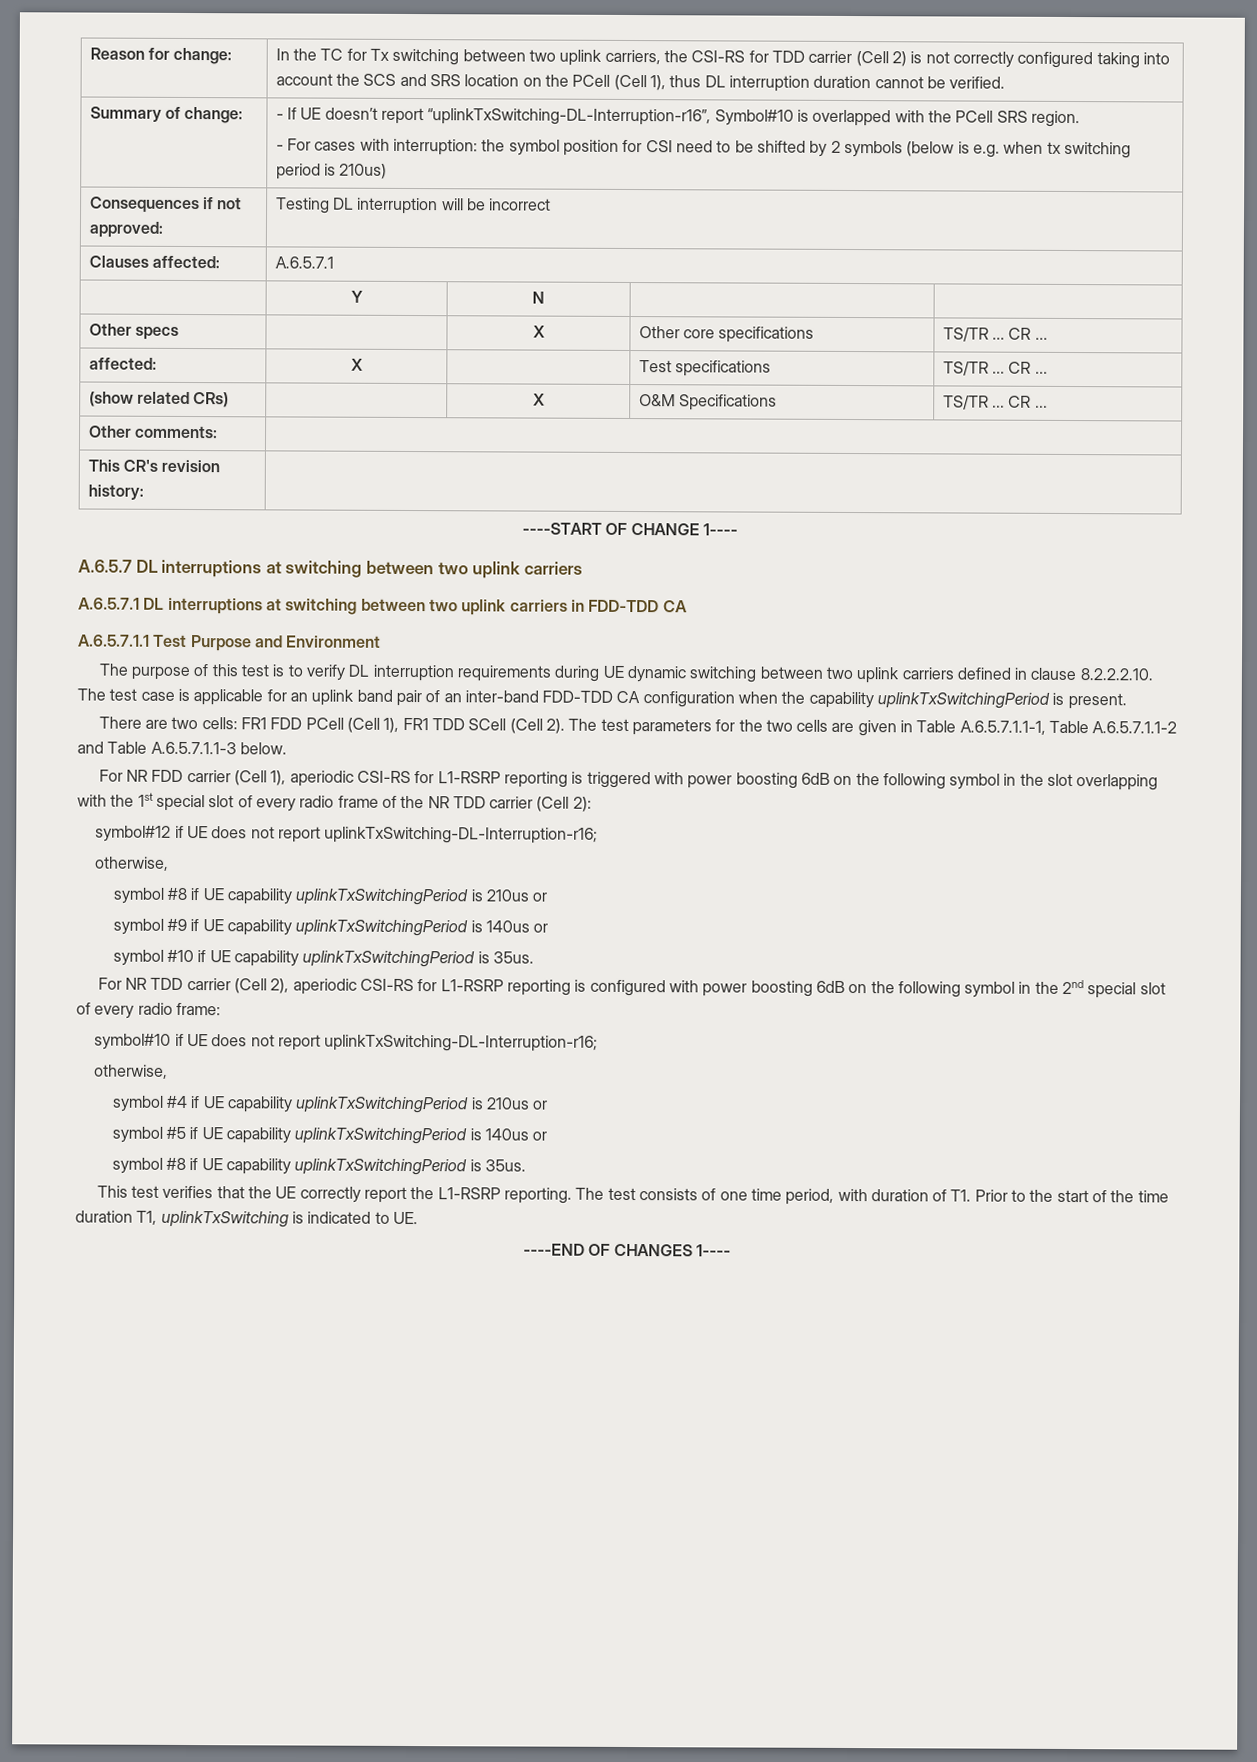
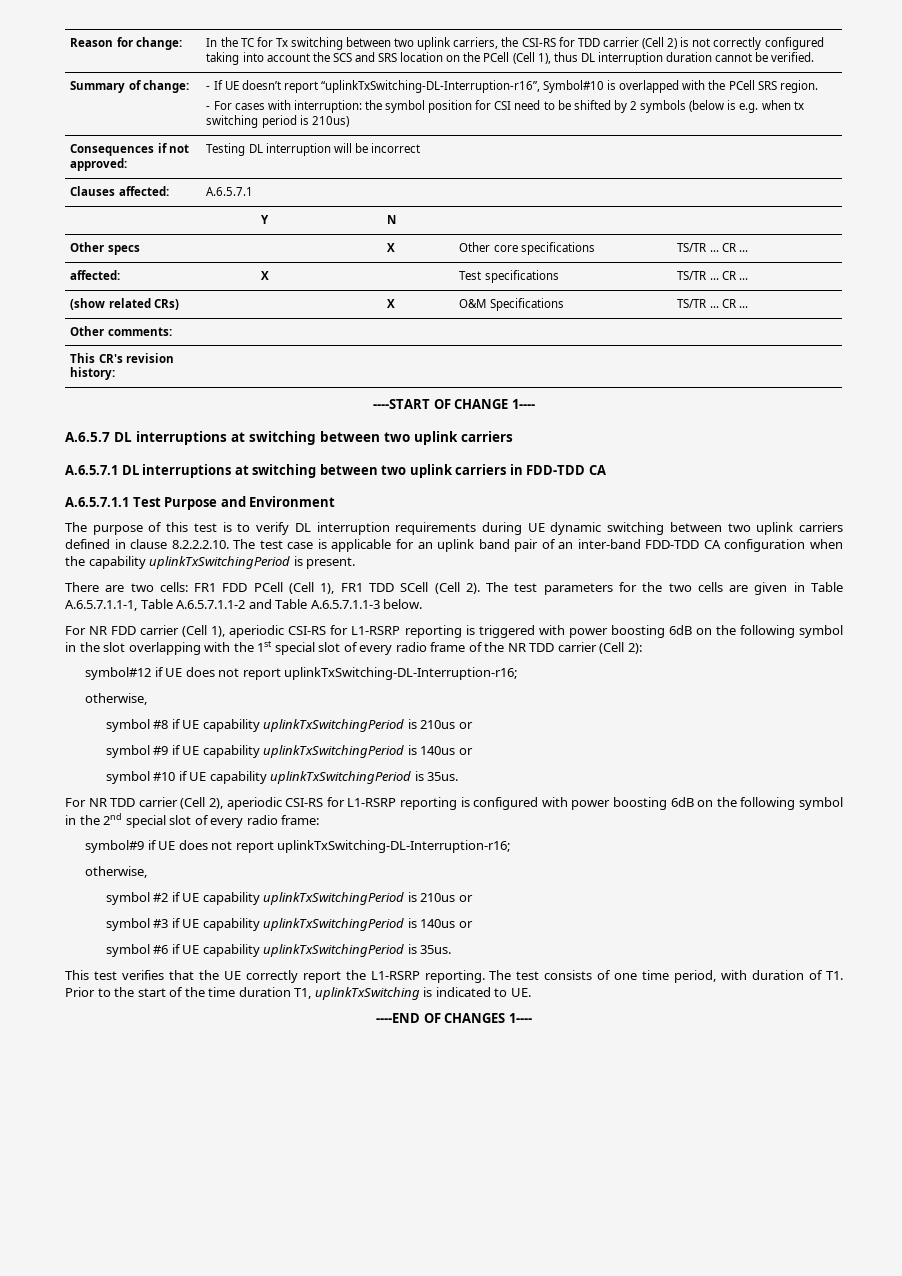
[94,1033,599,1052] [94,1064,169,1079] [111,1095,549,1114] [111,1126,548,1145] [111,1157,186,1174] symbol#10 if UE does not report uplinkTxSwitching-DL-Interruption-r16; // otherwise, // symbol #4 if UE capability uplinkTxSwitchingPeriod is 210us or // symbol #5 if UE capability uplinkTxSwitchingPeriod is 140us or // symbol #8 -> [85,840,511,853] [85,866,148,878] [105,892,473,905] [105,918,473,931] [105,944,169,957] symbol#9 if UE does not report uplinkTxSwitching-DL-Interruption-r16; // otherwise, // symbol #2 if UE capability uplinkTxSwitchingPeriod is 210us or // symbol #3 if UE capability uplinkTxSwitchingPeriod is 140us or // symbol #6

